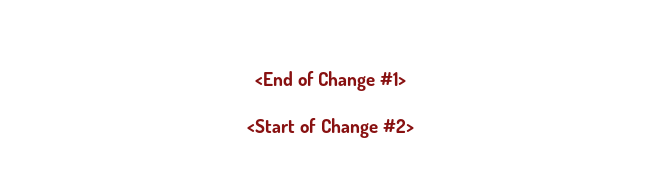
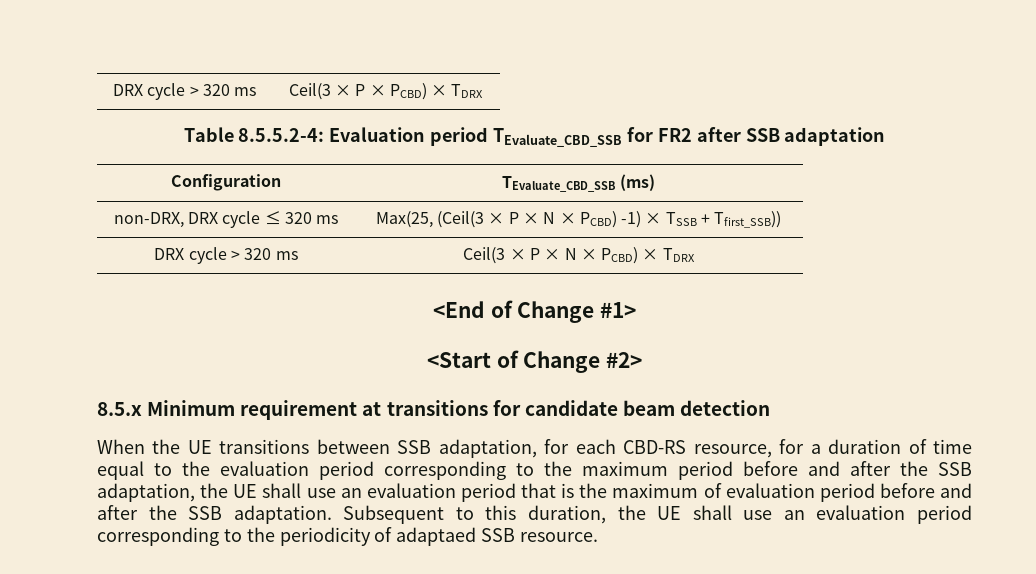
(254, 78) none -> [112,83,257,100] [288,83,484,100] [183,127,886,147] [171,174,281,191] [502,174,655,192] [113,211,339,228] [375,211,782,228] [154,247,298,264] [463,247,695,264] DRX cycle > 320 ms | Ceil(3 × P × PCBD) × TDRX // Table 8.5.5.2-4: Evaluation period TEvaluate_CBD_SSB for FR2 after SSB adaptation // Configuration | TEvaluate_CBD_SSB (ms) // non-DRX, DRX cycle ≤ 320 ms | Max(25, (Ceil(3 × P × N × PCBD) -1) × TSSB + Tfirst_SSB)) // DRX cycle > 320 ms | Ceil(3 × P × N × PCBD) × TDRX //
(414, 126) none -> [97,400,771,420] [97,439,973,458] [97,461,972,480] [97,483,972,502] [97,505,972,524] [97,527,599,546] // 8.5.x Minimum requirement at transitions for candidate beam detection // When the UE transitions between SSB adaptation, for each CBD-RS resource, for a duration of time equal to the evaluation period corresponding to the maximum period before and after the SSB adaptation, the UE shall use an evaluation period that is the maximum of evaluation period before and after the SSB adaptation. Subsequent to this duration, the UE shall use an evaluation period corresponding to the periodicity of adaptaed SSB resource.

